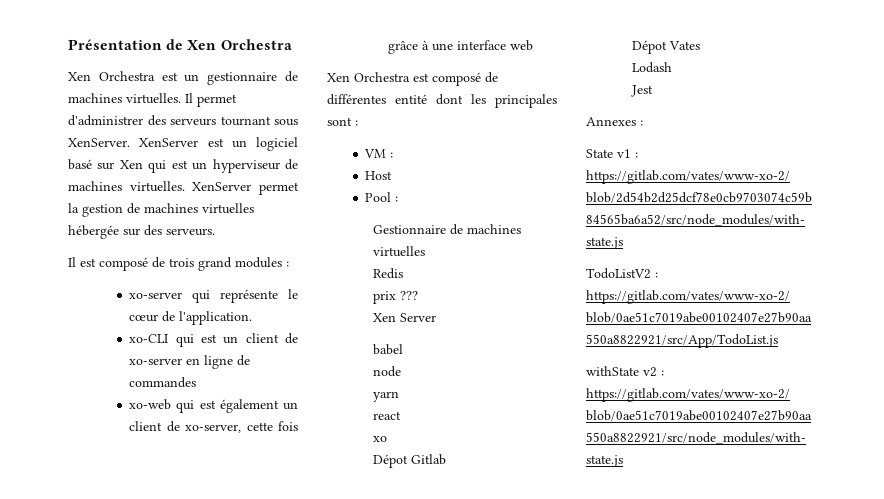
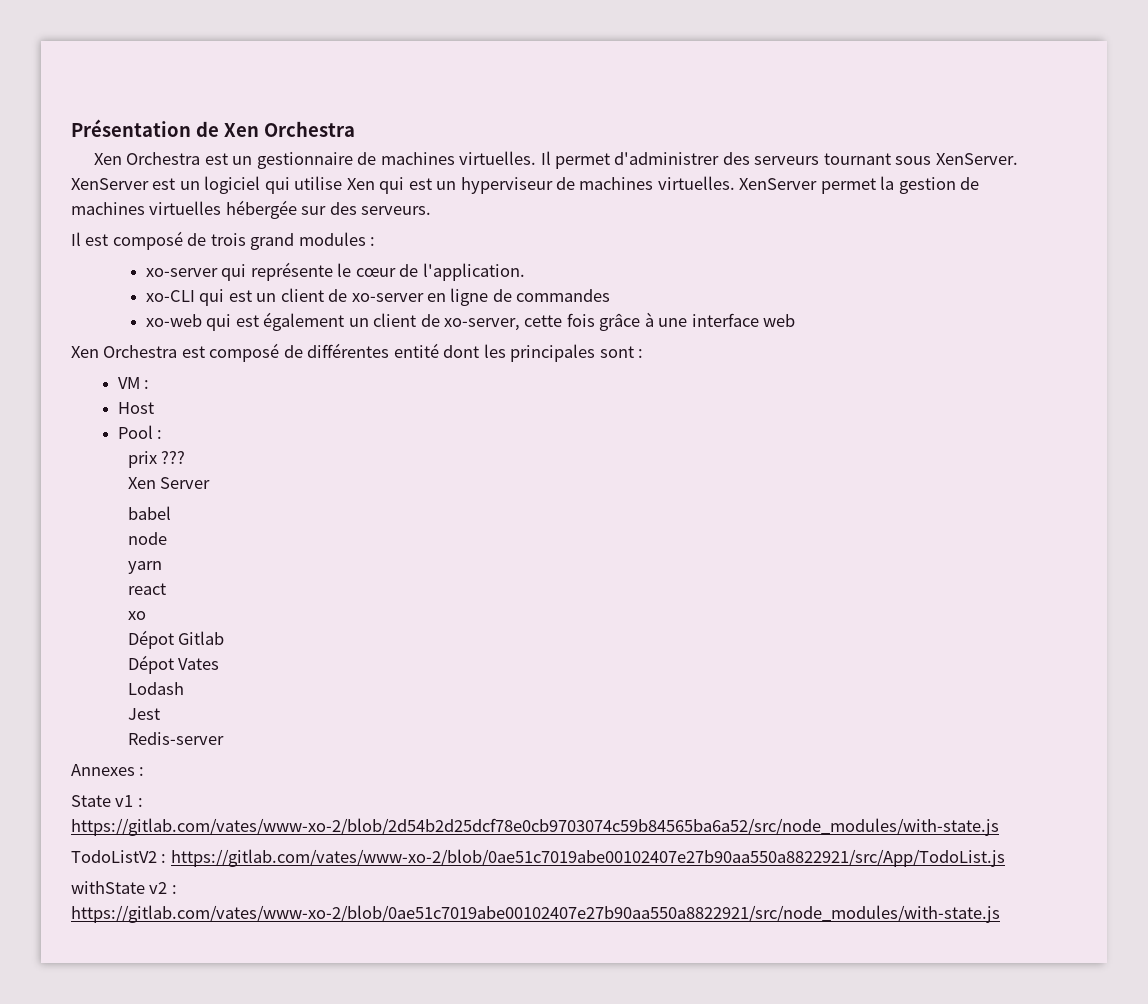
[68,159,115,170] basé sur -> [264,176,343,194] qui utilise
[372,224,521,235] [372,246,425,257] [372,268,403,279] // Gestionnaire de machines virtuelles // Redis -> (162, 434) none
(653, 91) none -> [127,732,224,745] // Redis-server

